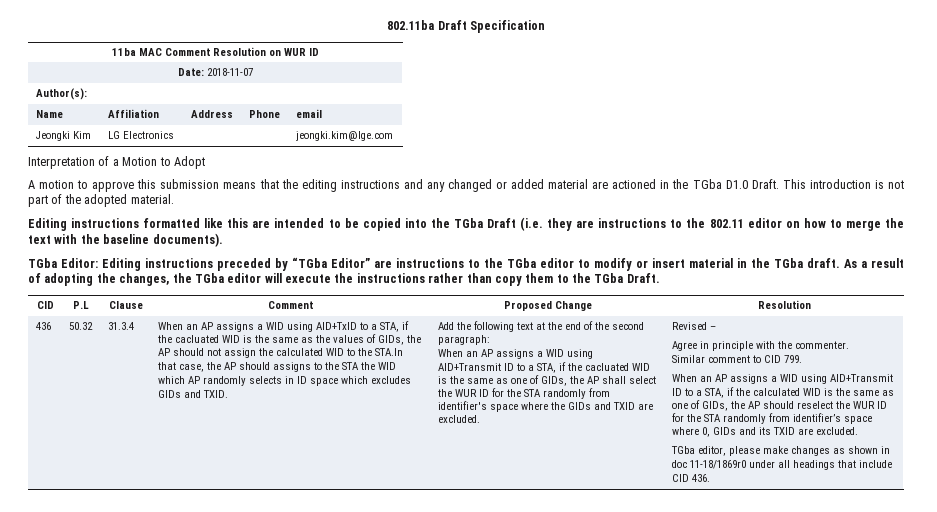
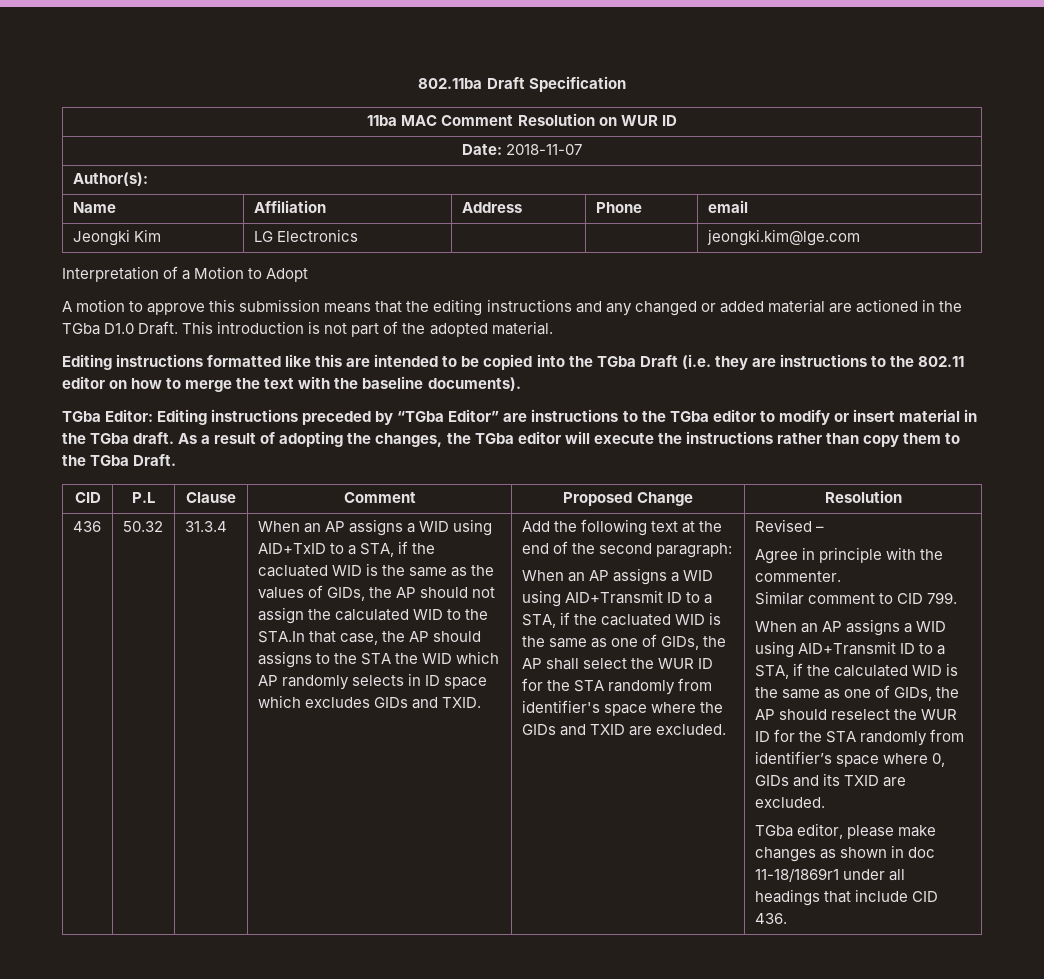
[689,460,746,469] 11-18/1869r0 -> [754,868,839,882] 11-18/1869r1

